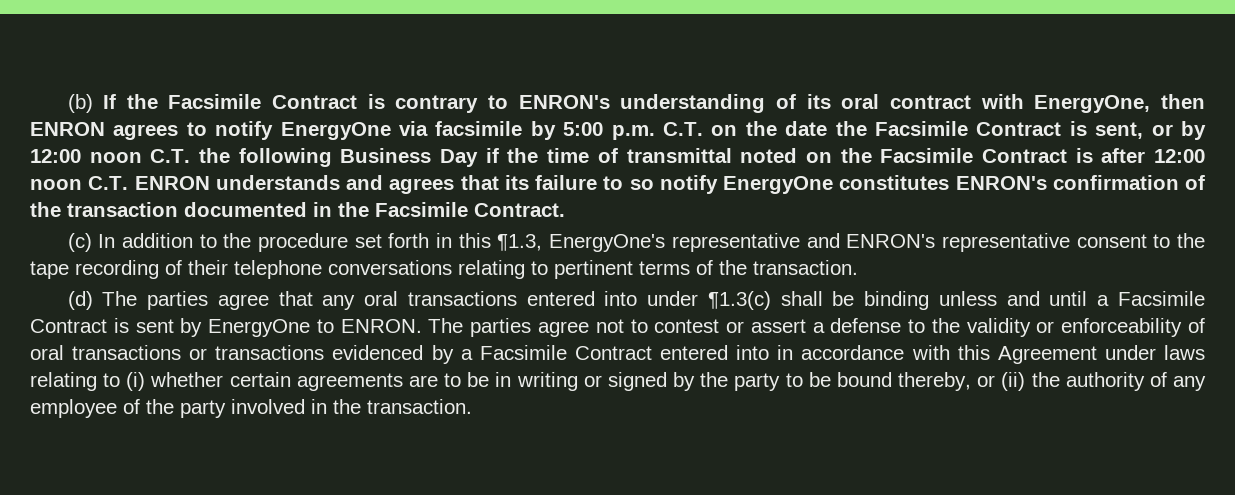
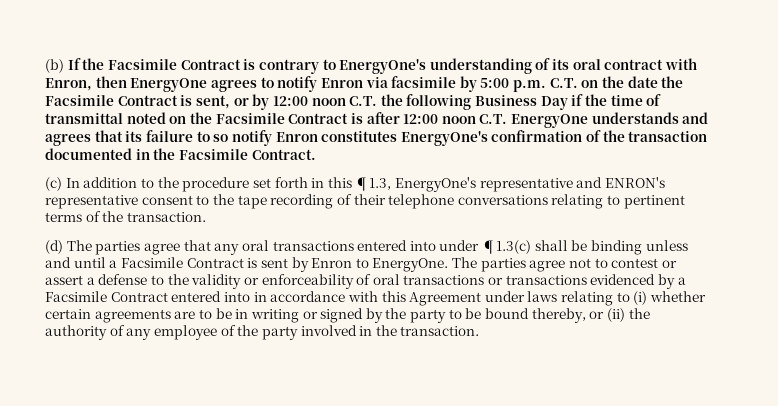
[518,95,610,109] ENRON's -> [339,59,427,74] EnergyOne's
[1034,94,1205,113] [30,122,105,136] EnergyOne, then ENRON -> [45,76,208,92] Enron, then EnergyOne
[280,122,391,140] EnergyOne -> [320,78,363,88] Enron
[134,176,210,190] ENRON -> [511,114,589,128] EnergyOne
[723,175,1047,194] EnergyOne constitutes ENRON's -> [275,131,488,146] Enron constitutes EnergyOne's
[208,319,422,337] EnergyOne to ENRON. -> [311,258,449,272] Enron to EnergyOne.

